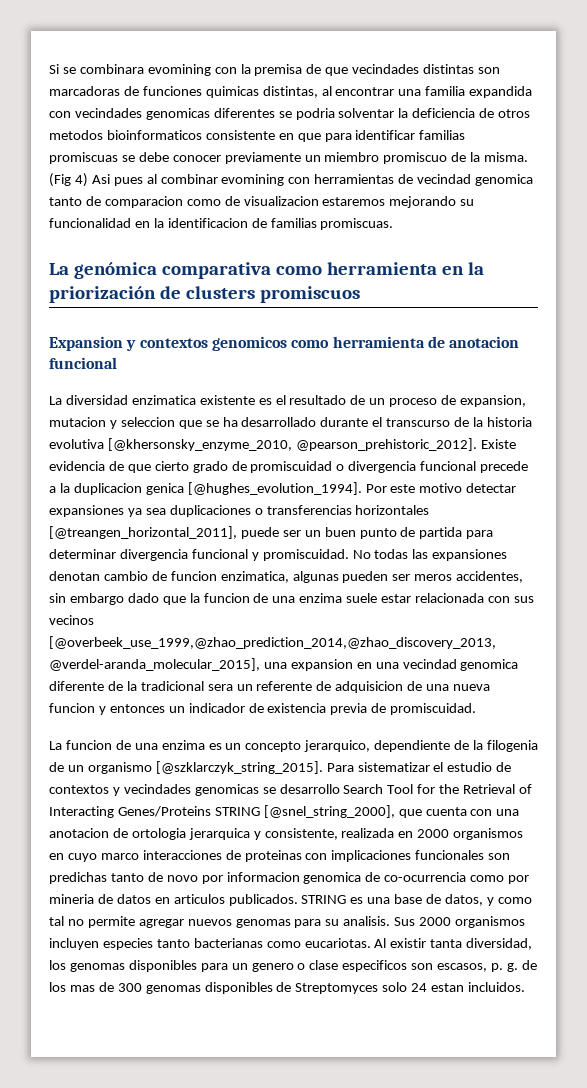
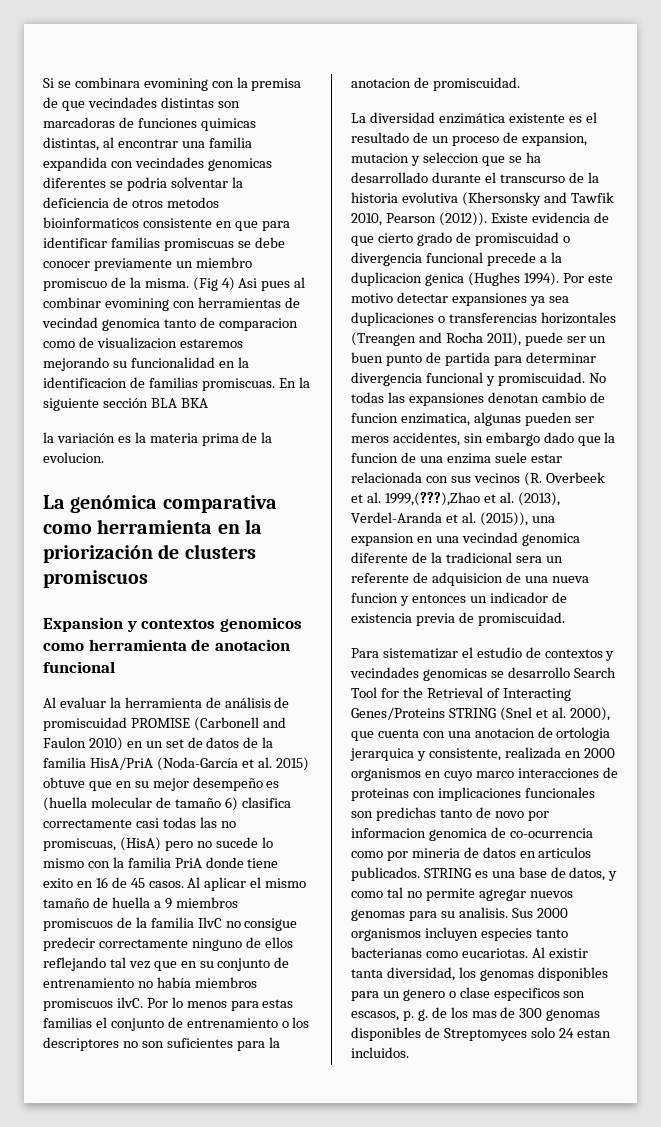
(394, 224) none -> [278,377,310,388] [43,398,208,411] [43,432,273,446] [43,452,104,463] En la siguiente sección BLA BKA // la variación es la materia prima de la evolucion.
(117, 363) none -> [43,697,290,708] [43,717,286,731] [43,737,274,751] [43,757,309,771] [43,777,280,791] [43,797,291,811] [43,817,236,828] [43,837,273,851] [43,857,279,868] [43,877,307,891] [43,897,238,909] [43,917,298,931] [43,937,293,951] [43,957,290,971] [43,977,257,988] [43,997,294,1011] [43,1017,310,1031] [43,1037,280,1051] [351,77,520,91] // Al evaluar la herramienta de análisis de promiscuidad PROMISE (Carbonell and Faulon 2010) en un set de datos de la familia HisA/PriA (Noda-García et al. 2015) obtuve que en su mejor desempeño es (huella molecular de tamaño 6) clasifica correctamente casi todas las no promiscuas, (HisA) pero no sucede lo mismo con la familia PriA donde tiene exito en 16 de 45 casos. Al aplicar el mismo tamaño de huella a 9 miembros promiscuos de la familia IlvC no consigue predecir correctamente ninguno de ellos reflejando tal vez que en su conjunto de entrenamiento no había miembros promiscuos ilvC. Por lo menos para estas familias el conjunto de entrenamiento o los descriptores no son suficientes para la anotacion de promiscuidad.
[131,395,196,405] enzimatica -> [438,113,505,124] enzimática
[107,438,477,451] [@khersonsky_enzyme_2010, @pearson_prehistoric_2012]. -> [461,192,614,206] [351,212,487,226] (Khersonsky and Tawfik 2010, Pearson (2012)).
[187,482,362,495] [@hughes_evolution_1994]. -> [467,272,559,286] (Hughes 1994).
[49,526,237,539] [@treangen_horizontal_2011], -> [351,332,521,346] (Treangen and Rocha 2011),
[49,636,496,649] [49,658,260,671] [@overbeek_use_1999,@zhao_prediction_2014,@zhao_discovery_2013, @verdel-aranda_molecular_2015], -> [523,472,605,486] [351,492,560,506] [351,512,528,526] (R. Overbeek et al. 1999,(???),Zhao et al. (2013), Verdel-Aranda et al. (2015)),
[49,740,538,752] [49,761,323,774] La funcion de una enzima es un concepto jerarquico, dependiente de la filogenia de un organismo [@szklarczyk_string_2015]. -> (565, 619) none
[263,805,395,818] [@snel_string_2000], -> [499,707,610,721] (Snel et al. 2000),

